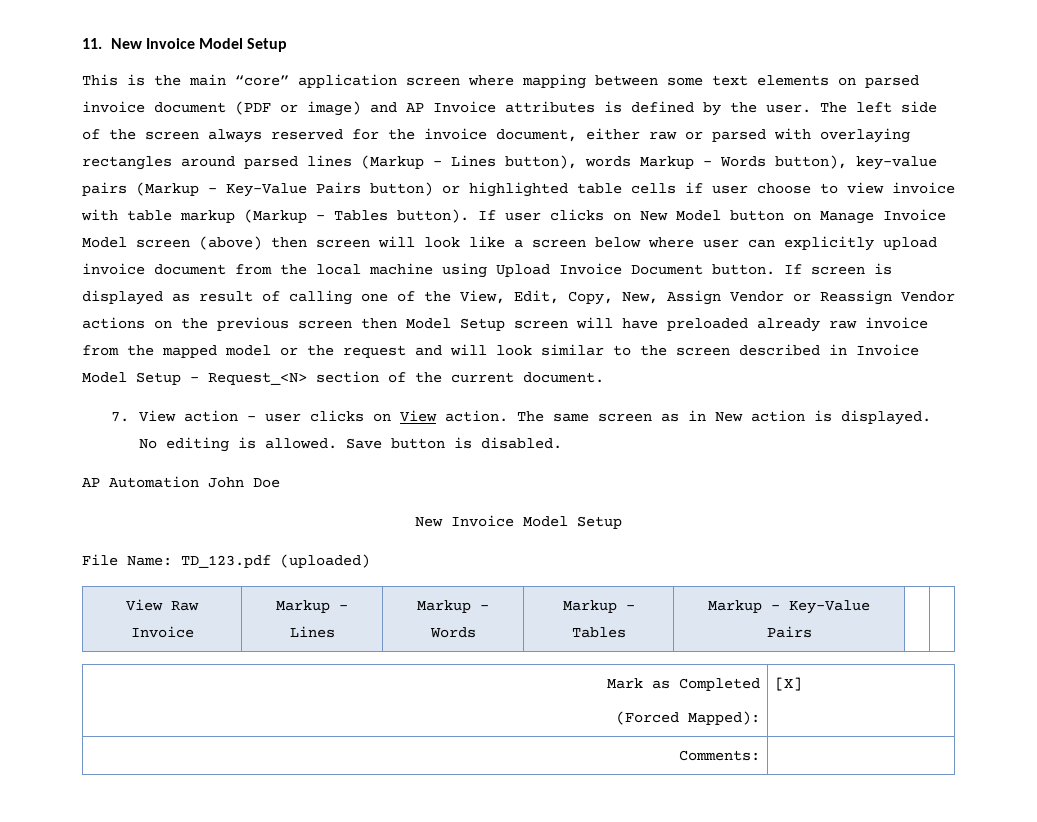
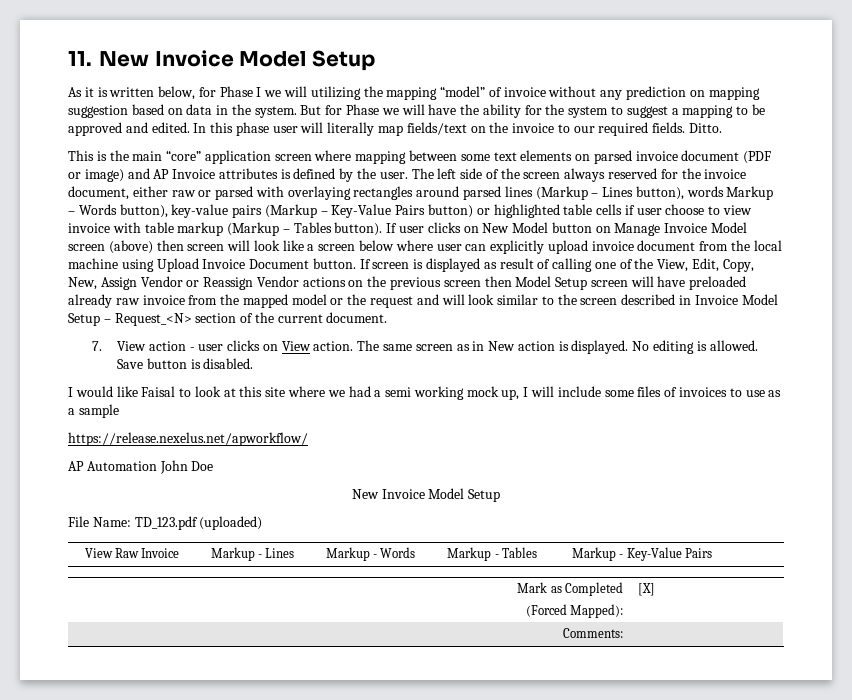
(288, 45) none -> [68,86,760,100] [68,104,765,118] [68,122,723,136] // As it is written below, for Phase I we will utilizing the mapping “model” of invoice without any prediction on mapping suggestion based on data in the system. But for Phase we will have the ability for the system to suggest a mapping to be approved and edited. In this phase user will literally map fields/text on the invoice to our required fields. Ditto.
(563, 443) none -> [68,386,782,400] [68,404,119,418] [68,432,308,446] // I would like Faisal to look at this site where we had a semi working mock up, I will include some files of invoices to use as a sample // https://release.nexelus.net/apworkflow/

